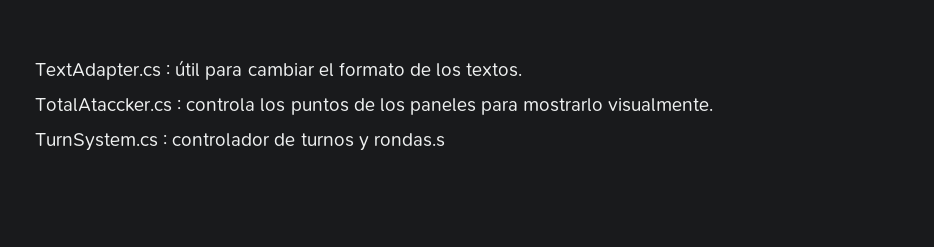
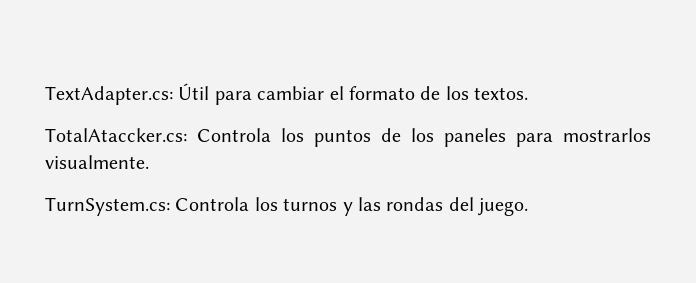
[35,60,201,80] TextAdapter.cs : útil -> [45,83,210,105] TextAdapter.cs: Útil
[35,98,256,112] TotalAtaccker.cs : controla -> [45,128,271,142] TotalAtaccker.cs: Controla
[523,98,604,112] mostrarlo -> [563,128,651,142] mostrarlos
[35,133,445,151] TurnSystem.cs : controlador de turnos y rondas.s -> [45,197,529,216] TurnSystem.cs: Controla los turnos y las rondas del juego.

